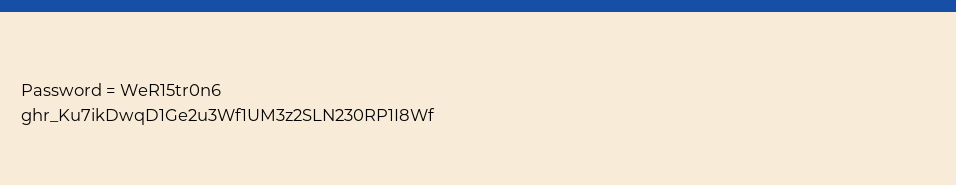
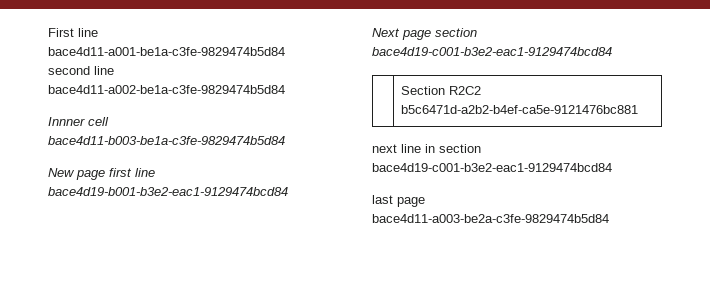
[21,83,221,96] [21,108,435,125] Password = WeR15tr0n6 // ghr_Ku7ikDwqD1Ge2u3Wf1UM3z2SLN230RP1I8Wf -> [48,28,98,37] [48,47,285,56] [48,66,114,75] [48,85,285,94] [48,117,109,126] [48,136,285,145] [48,168,155,180] [48,187,288,196] [372,28,477,40] [372,47,612,56] [400,86,481,95] [400,105,638,114] [372,144,481,153] [372,163,612,172] [372,195,425,207] [372,214,609,223] First line bace4d11-a001-be1a-c3fe-9829474b5d84 // second line bace4d11-a002-be1a-c3fe-9829474b5d84 // Innner cell bace4d11-b003-be1a-c3fe-9829474b5d84 // New page first line bace4d19-b001-b3e2-eac1-9129474bcd84 // Next page section bace4d19-c001-b3e2-eac1-9129474bcd84 // | Section R2C2 b5c6471d-a2b2-b4ef-ca5e-9121476bc881 // next line in section bace4d19-c001-b3e2-eac1-9129474bcd84 // last page bace4d11-a003-be2a-c3fe-9829474b5d84

